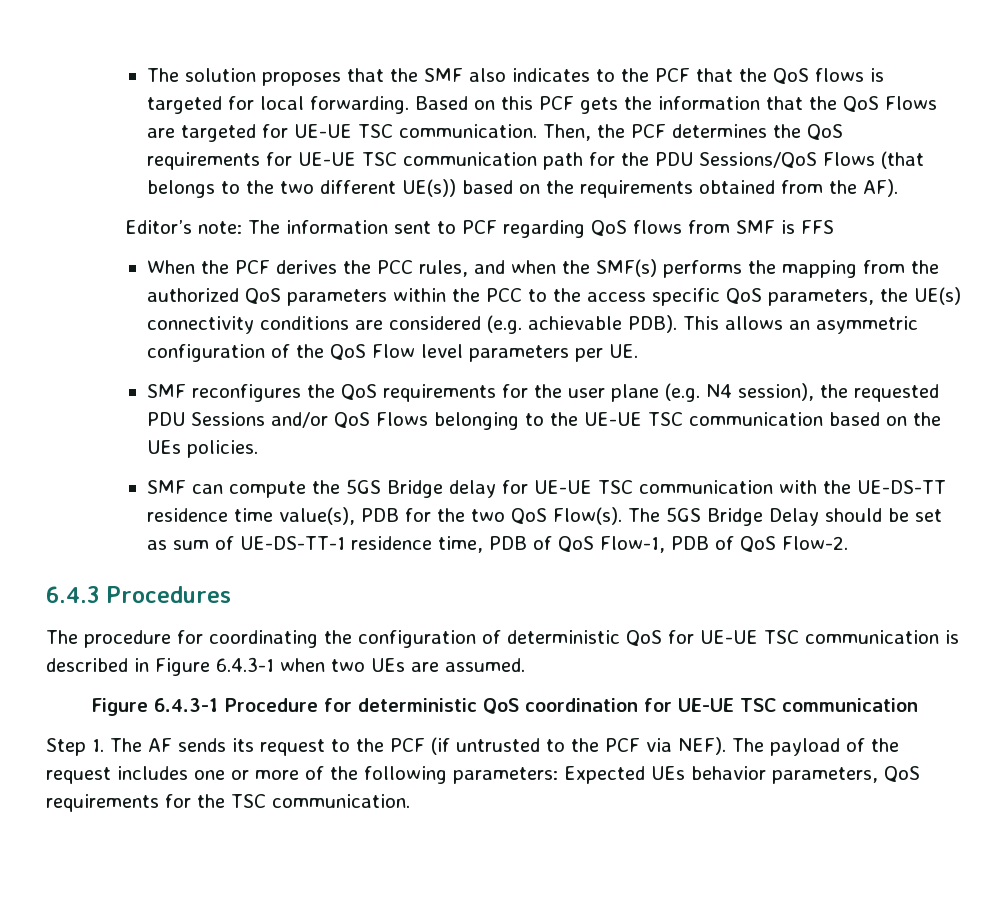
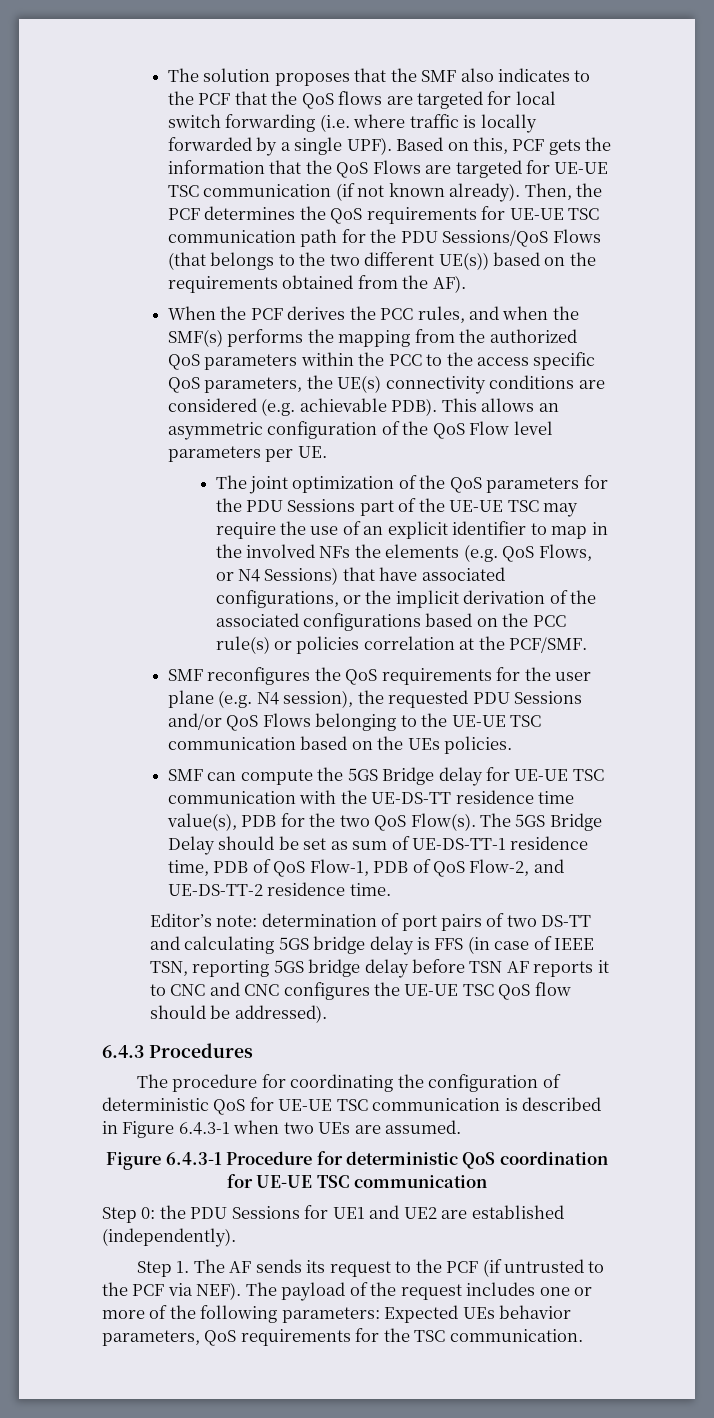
[870,68,885,82] is -> [386,96,413,105] are
[310,96,410,114] forwarding. -> [167,114,537,133] [167,137,392,156] switch forwarding (i.e. where traffic is locally forwarded by a single UPF).
[501,96,534,110] this -> [473,137,509,154] this,
[399,124,538,138] communication. -> [203,183,521,202] communication (if not known already).
[124,220,834,238] // Editor’s note: The information sent to PCF regarding QoS flows from SMF is FFS -> (466, 284) none
(639, 351) none -> [215,475,608,494] [215,498,579,517] [215,521,608,539] [215,544,592,562] [215,567,505,585] [215,590,597,608] [215,613,566,631] [215,636,588,654] // The joint optimization of the QoS parameters for the PDU Sessions part of the UE-UE TSC may require the use of an explicit identifier to map in the involved NFs the elements (e.g. QoS Flows, or N4 Sessions) that have associated configurations, or the implicit derivation of the associated configurations based on the PCC rule(s) or policies correlation at the PCF/SMF.
[782,536,849,550] Flow-2. -> [469,859,564,876] [167,882,391,896] [149,913,592,931] [149,936,595,955] [149,959,609,978] [149,982,571,1000] [149,1005,327,1023] Flow-2, and UE-DS-TT-2 residence time. // Editor’s note: determination of port pairs of two DS-TT and calculating 5GS bridge delay is FFS (in case of IEEE TSN, reporting 5GS bridge delay before TSN AF reports it to CNC and CNC configures the UE-UE TSC QoS flow should be addressed).
(918, 705) none -> [102,1205,564,1223] [102,1228,236,1247] // Step 0: the PDU Sessions for UE1 and UE2 are established (independently).

